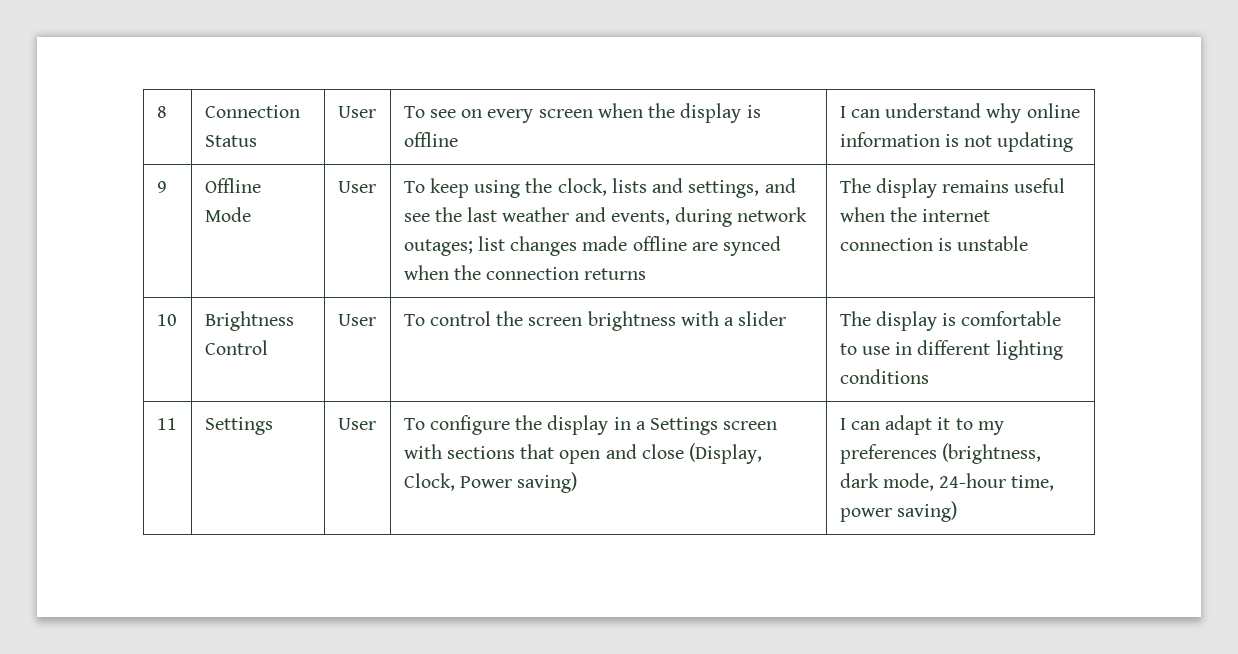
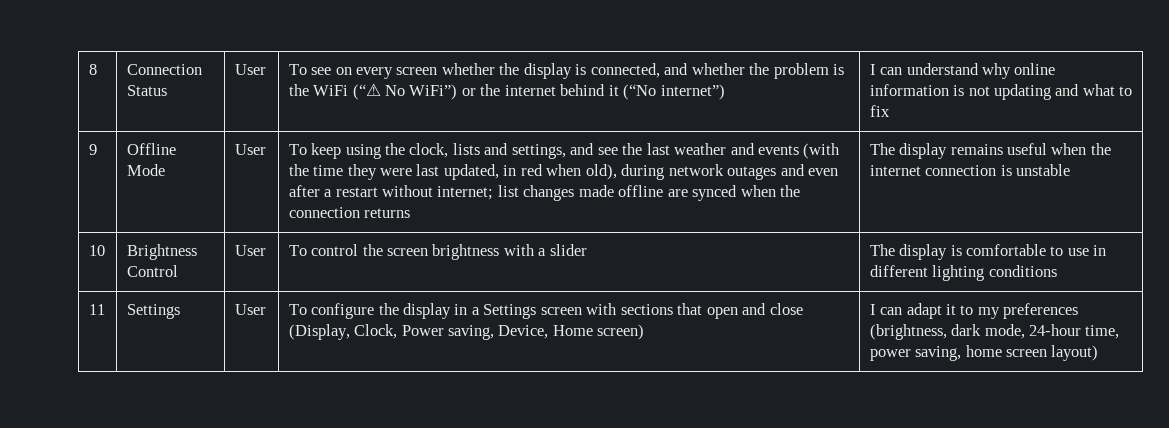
[597,103,643,118] when -> [441,63,495,75] whether
[403,132,458,147] offline -> [590,63,845,79] [288,83,725,100] connected, and whether the problem is the WiFi (“⚠ No WiFi”) or the internet behind it (“No internet”)
(1074, 142) none -> [1055,84,1133,96] [869,105,890,117] and what to fix
[610,207,808,227] [403,239,473,256] events, during network outages; -> [758,143,841,159] [288,164,839,180] [288,185,494,200] events (with the time they were last updated, in red when old), during network outages and even after a restart without internet;
[517,472,578,493] saving) -> [447,324,645,340] saving, Device, Home screen)
[896,501,957,522] saving) -> [915,345,1099,361] saving, home screen layout)

